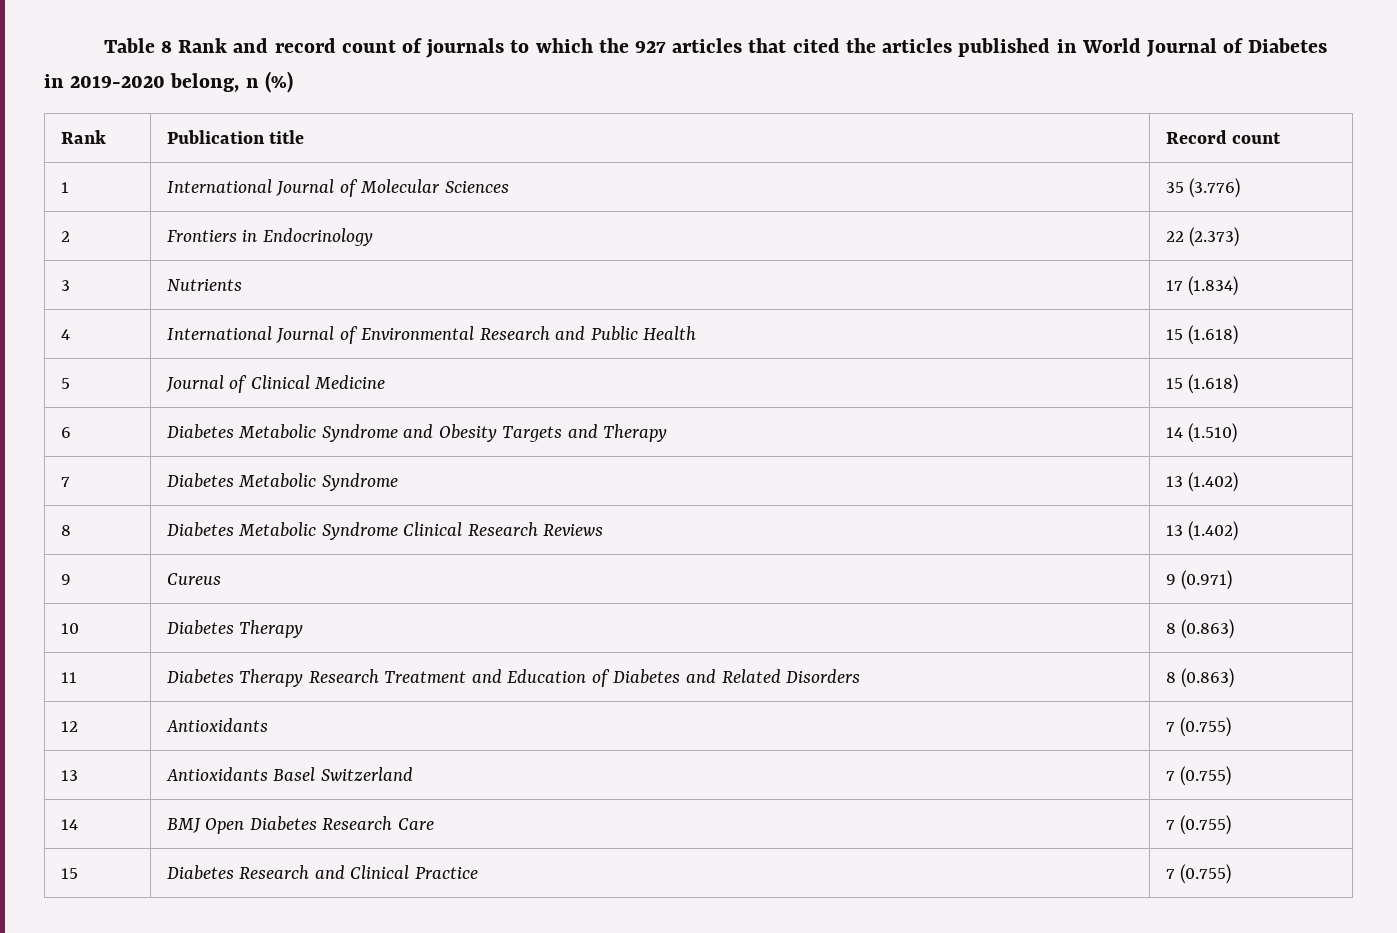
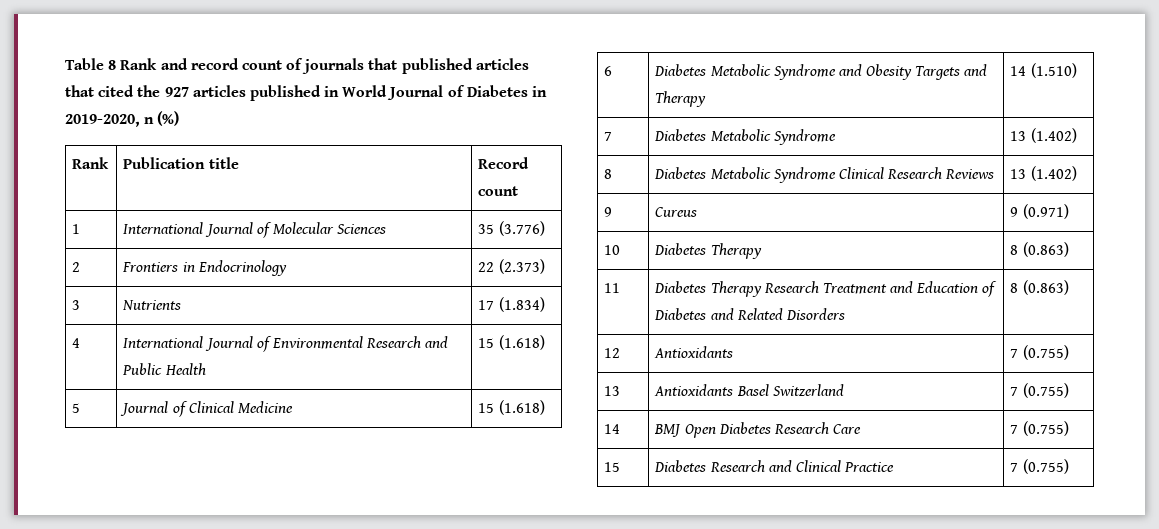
[510,38,667,53] to which the 927 -> [368,58,473,74] that published
(876, 45) none -> [164,87,189,97] 927
[70,73,240,92] 2019-2020 belong, -> [65,114,140,127] 2019-2020,

